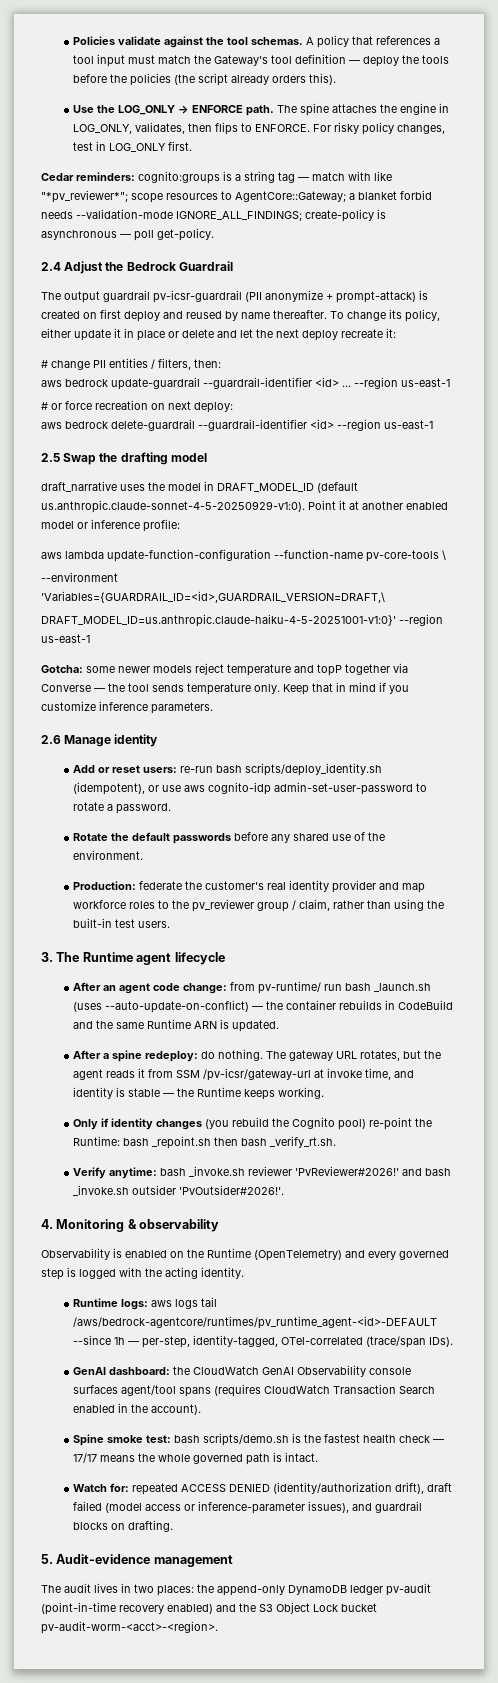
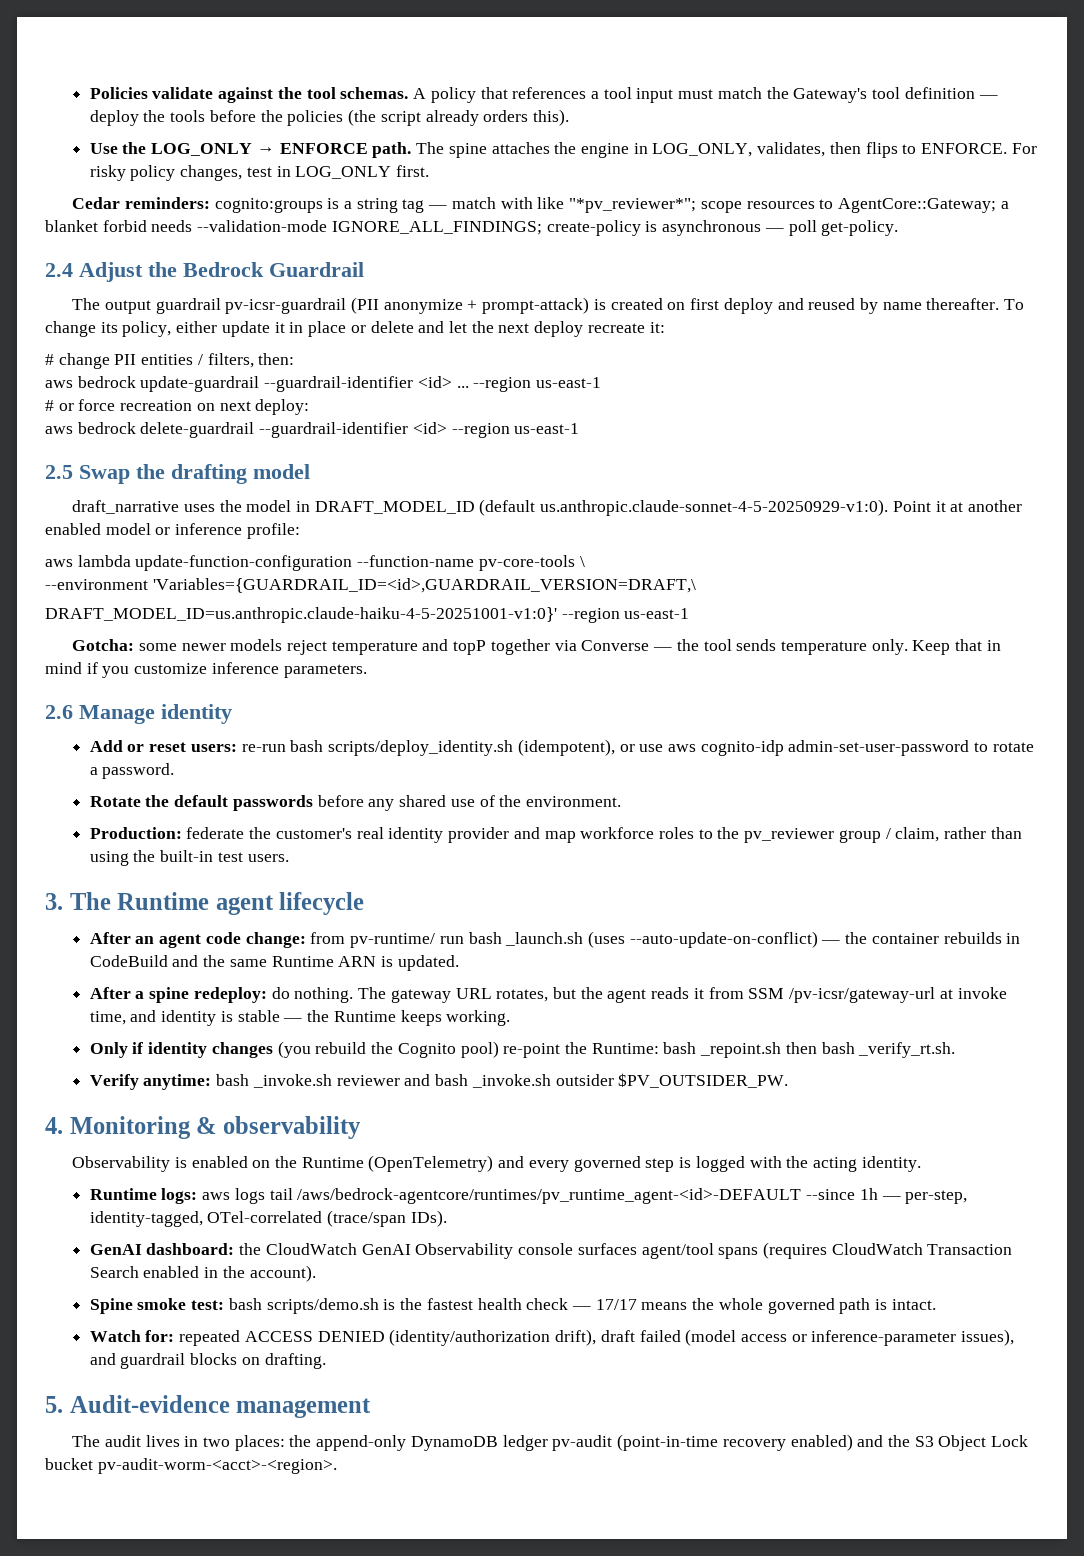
[295,1166,400,1176] 'PvReviewer#2026!' -> (400, 1080) none
[179,1185,285,1195] 'PvOutsider#2026!'. -> [618,1073,789,1088] $PV_OUTSIDER_PW.

